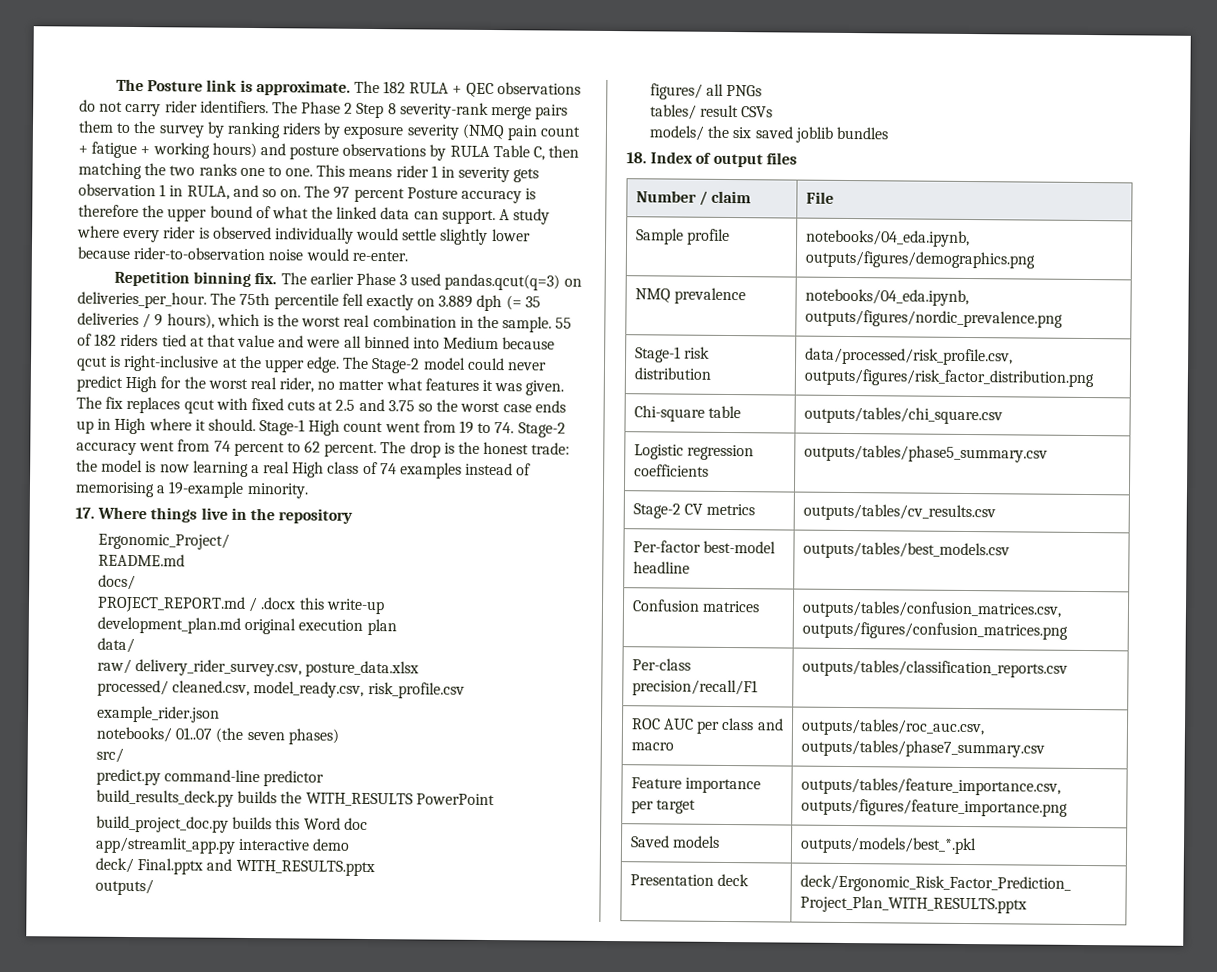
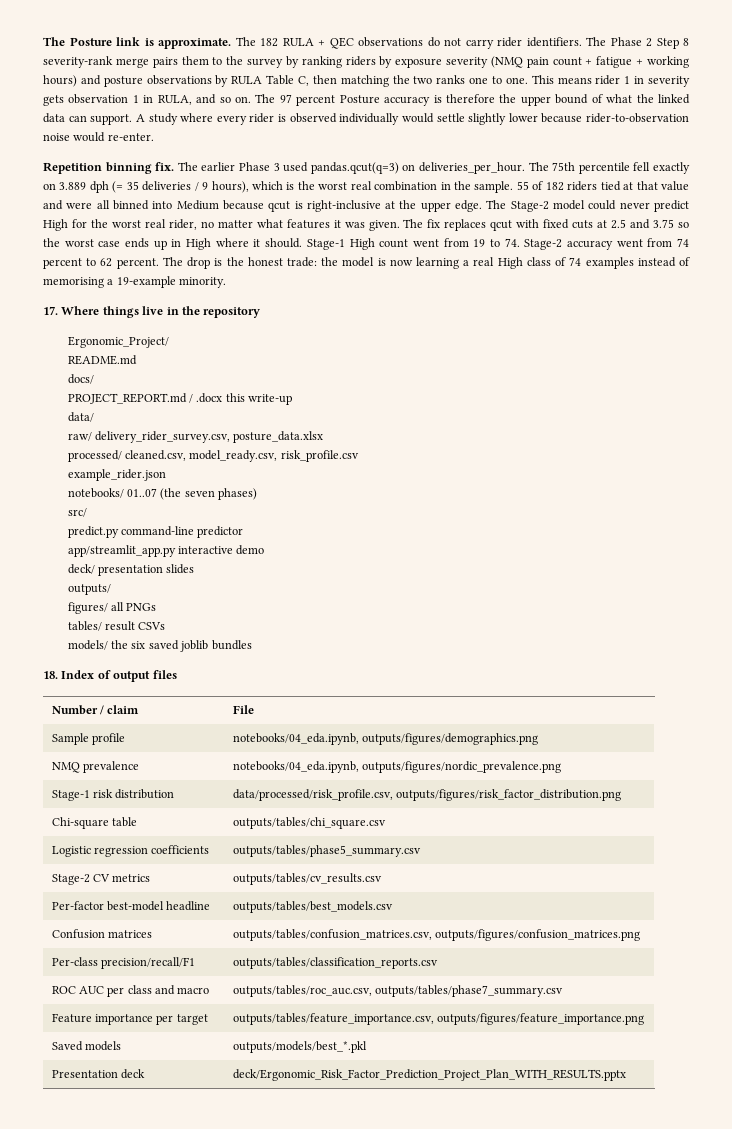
[97,616,397,636] // development_plan.md original execution plan -> (293, 399) none
[96,789,495,807] [96,815,368,833] // build_results_deck.py builds the WITH_RESULTS PowerPoint // build_project_doc.py builds this Word doc -> (244, 532) none
[137,858,375,877] Final.pptx and WITH_RESULTS.pptx -> [98,564,195,576] presentation slides

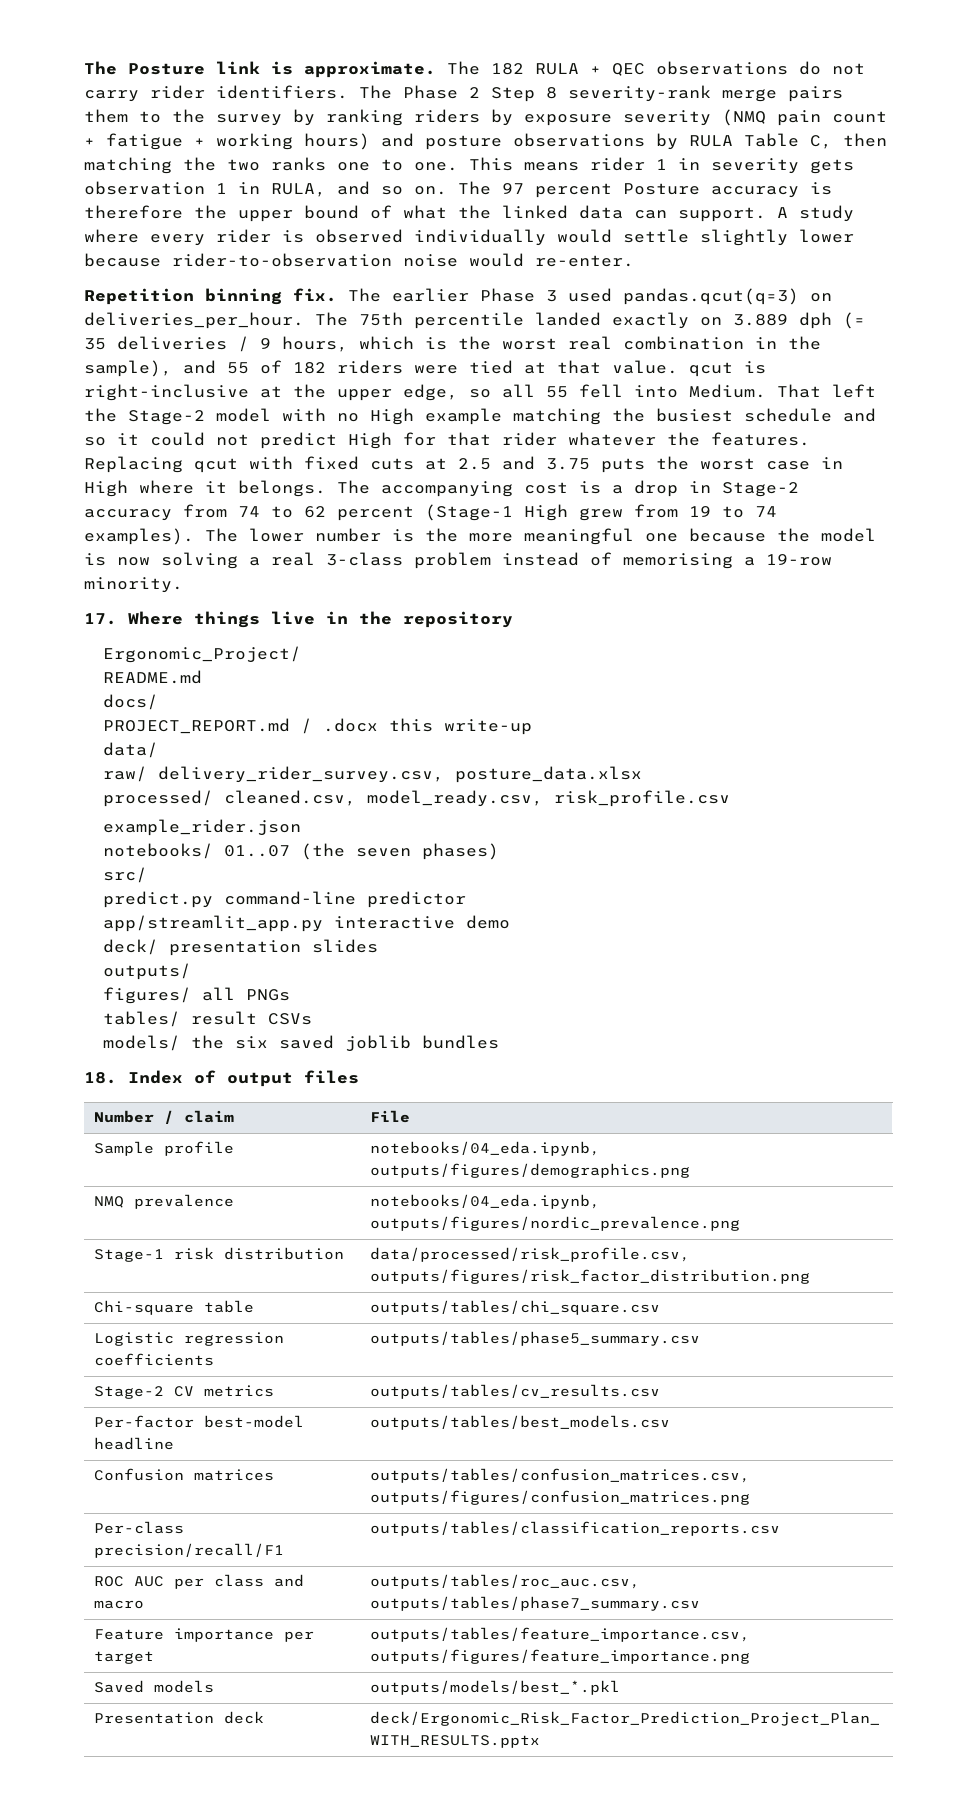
[633,162,651,171] fell -> [535,312,601,326] landed
[211,181,249,193] hours), -> [282,336,348,352] hours,
[474,181,514,193] sample. -> [84,360,216,377] sample), and
(598, 186) none -> [414,365,458,374] were
[661,181,690,191] [43,200,264,210] value and were all binned into Medium because -> [612,360,678,374] value.
[455,200,689,212] [43,219,487,231] edge. The Stage-2 model could never predict High for the worst real rider, no matter what features it was given. The fix replaces -> [403,384,876,401] [84,408,876,425] [84,432,810,449] [84,456,183,473] edge, so all 55 fell into Medium. That left the Stage-2 model with no High example matching the busiest schedule and so it could not predict High for that rider whatever the features. Replacing
[678,222,689,228] so -> [601,458,645,473] puts
[125,238,167,250] ends up -> (810, 465) none
[265,238,689,250] [43,257,317,269] should. Stage-1 High count went from 19 to 74. Stage-2 accuracy went from 74 percent to 62 percent. The drop is the honest trade: -> [238,480,799,497] [84,504,777,521] [84,528,766,545] belongs. The accompanying cost is a drop in Stage-2 accuracy from 74 to 62 percent (Stage-1 High grew from 19 to 74 examples). The lower number is the more meaningful one because
[416,257,460,269] learning -> [161,552,238,569] solving
[497,257,634,269] High class of 74 examples -> [326,552,491,569] 3-class problem
[116,276,176,288] 19-example -> [766,554,832,566] 19-row

